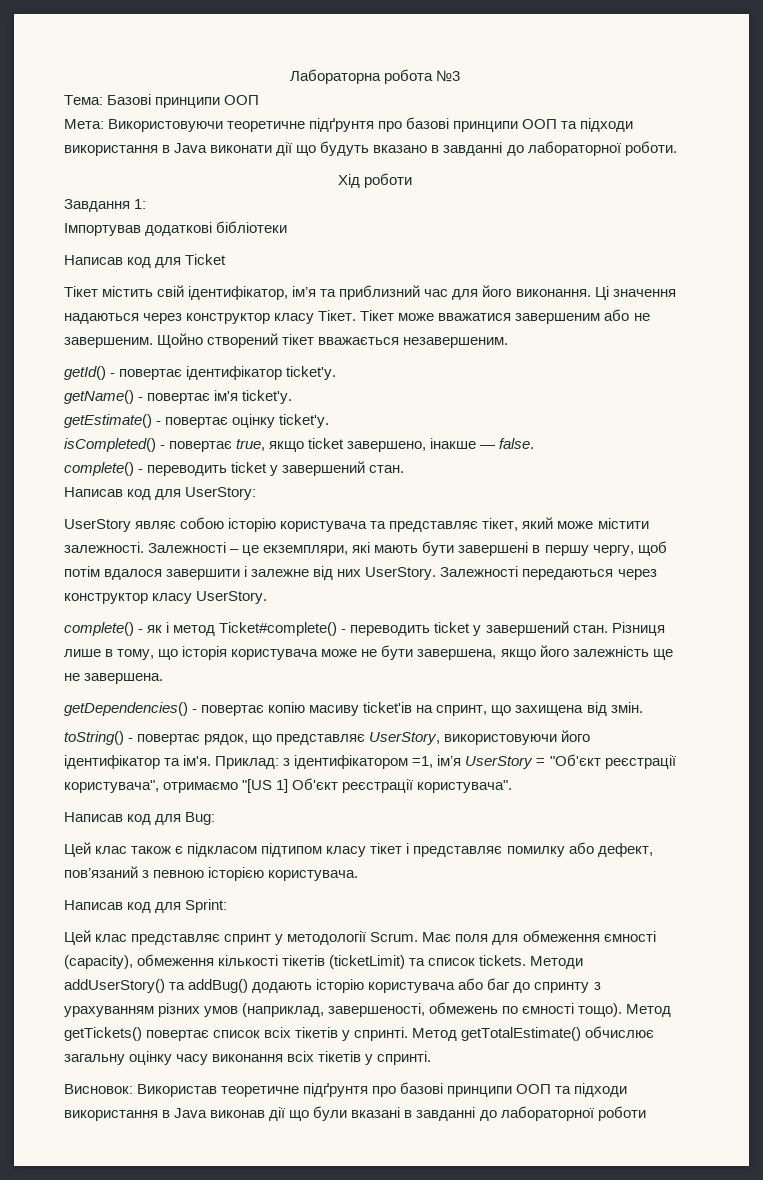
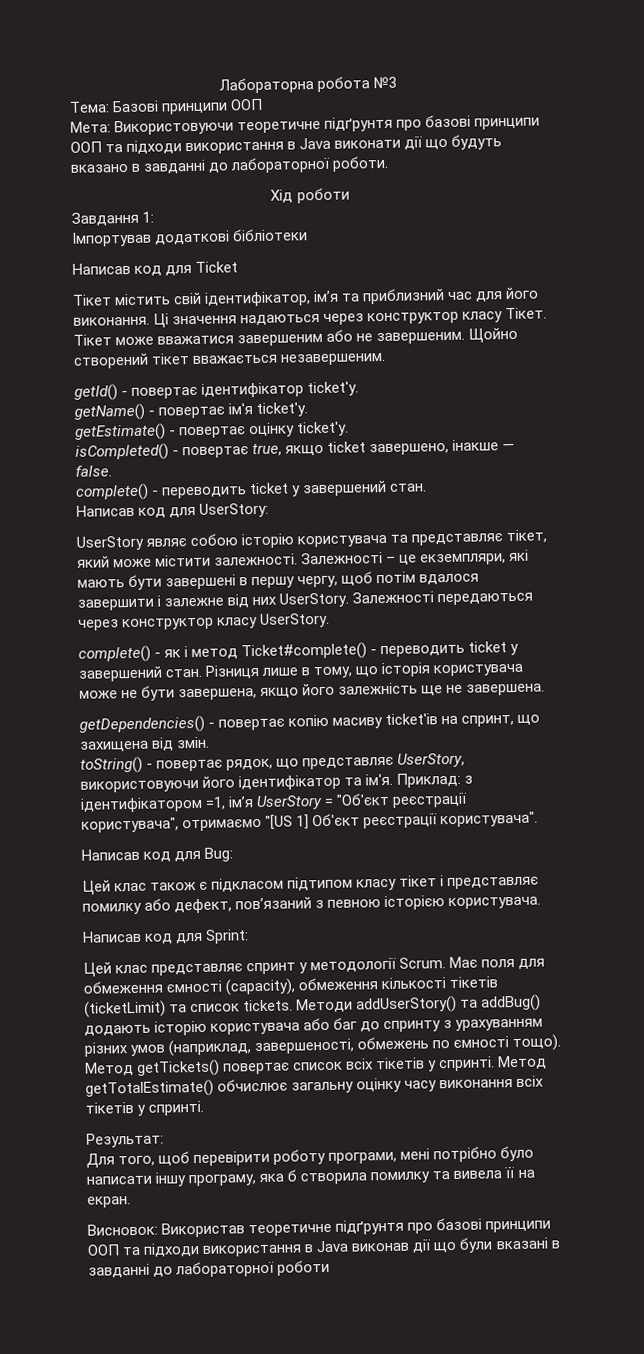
(432, 1058) none -> [86,1132,164,1148] [86,1145,535,1168] [86,1167,535,1187] [87,1196,131,1208] // Результат: // Для того, щоб перевірити роботу програми, мені потрібно було написати іншу програму, яка б створила помилку та вивела її на екран.

